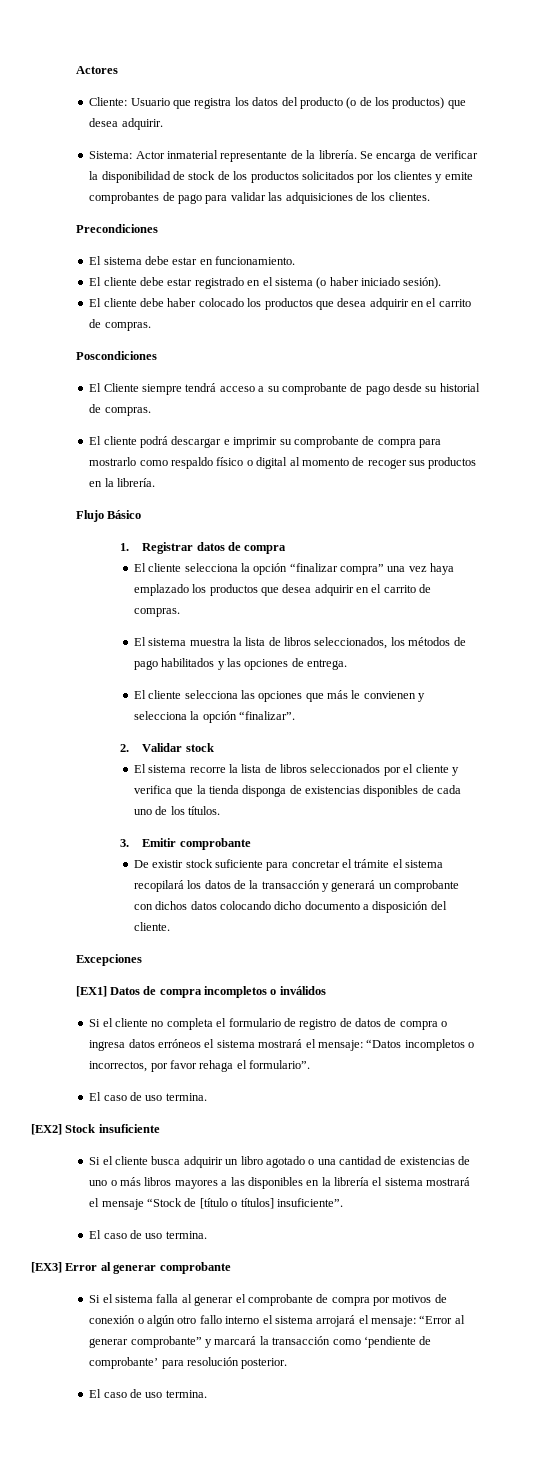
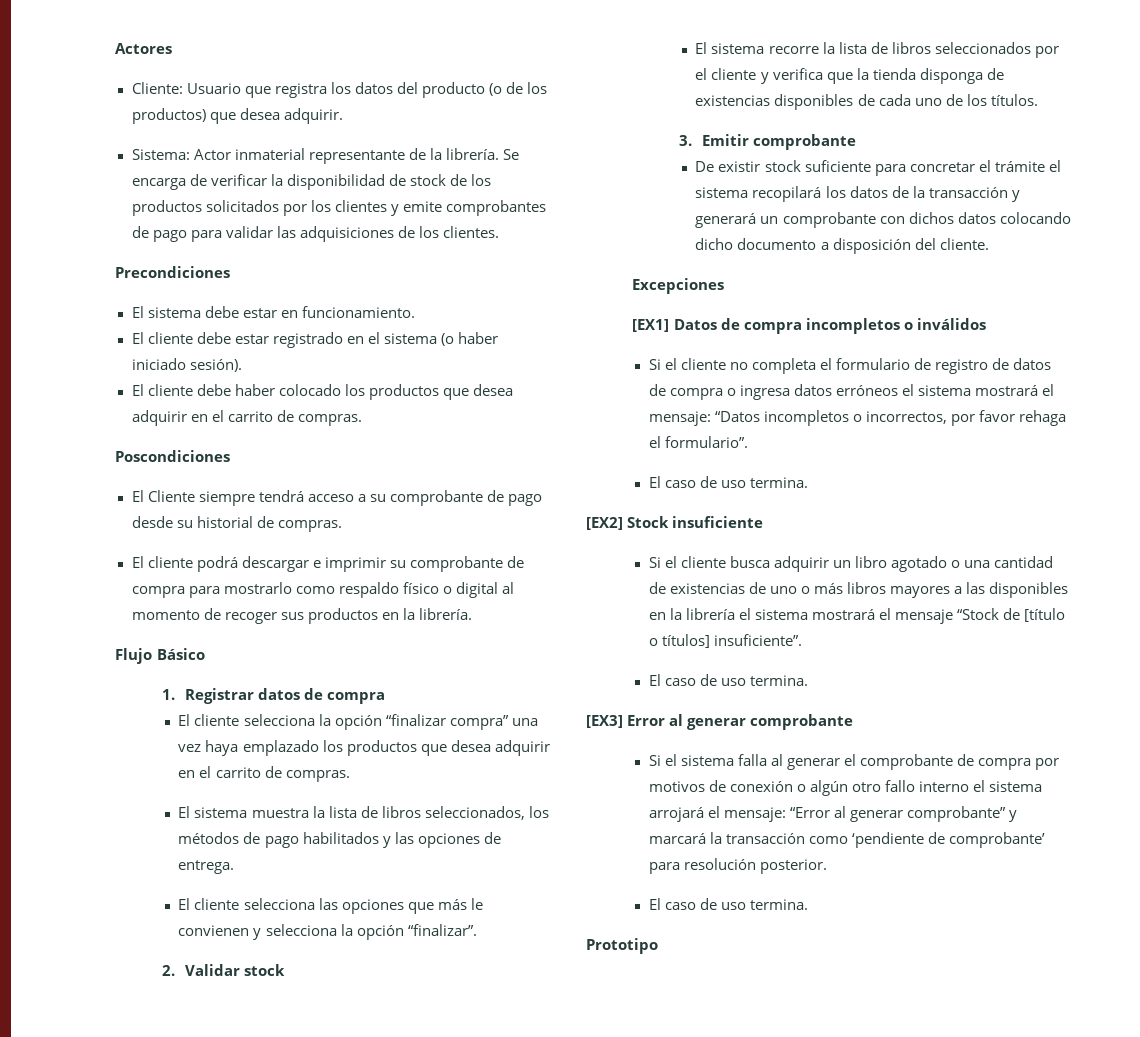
(207, 1394) none -> [586,938,658,954] // Prototipo

